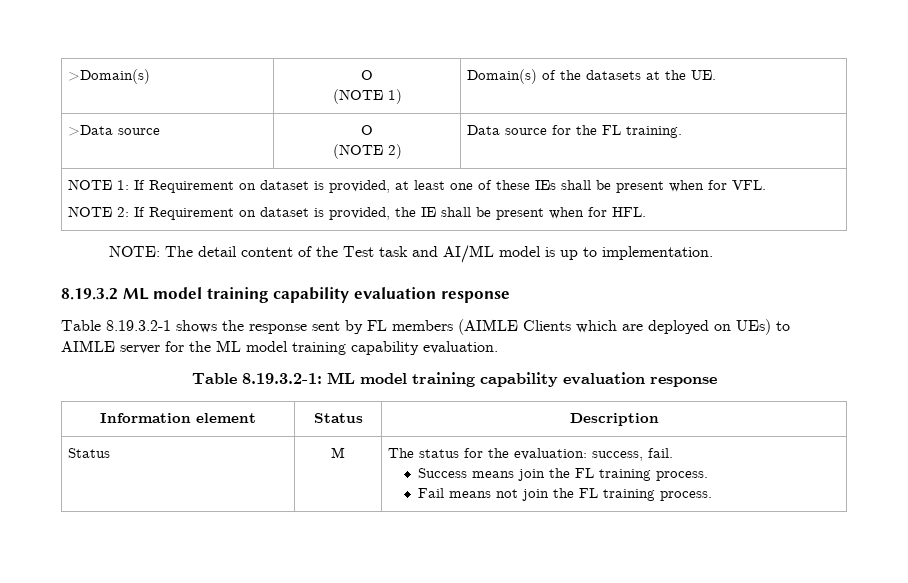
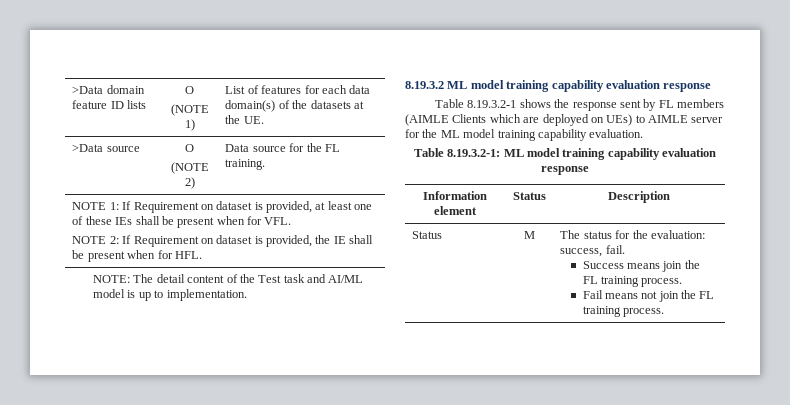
[67,69,150,84] [361,70,373,80] [332,89,402,104] [466,69,537,84] >Domain(s) | O // (NOTE 1) | Domain(s) -> [72,85,145,94] [72,100,147,109] [185,86,194,94] [170,104,209,116] [184,119,195,131] [225,85,371,94] [225,100,276,112] >Data domain feature ID lists | O // (NOTE 1) | List of features for each data domain(s)

